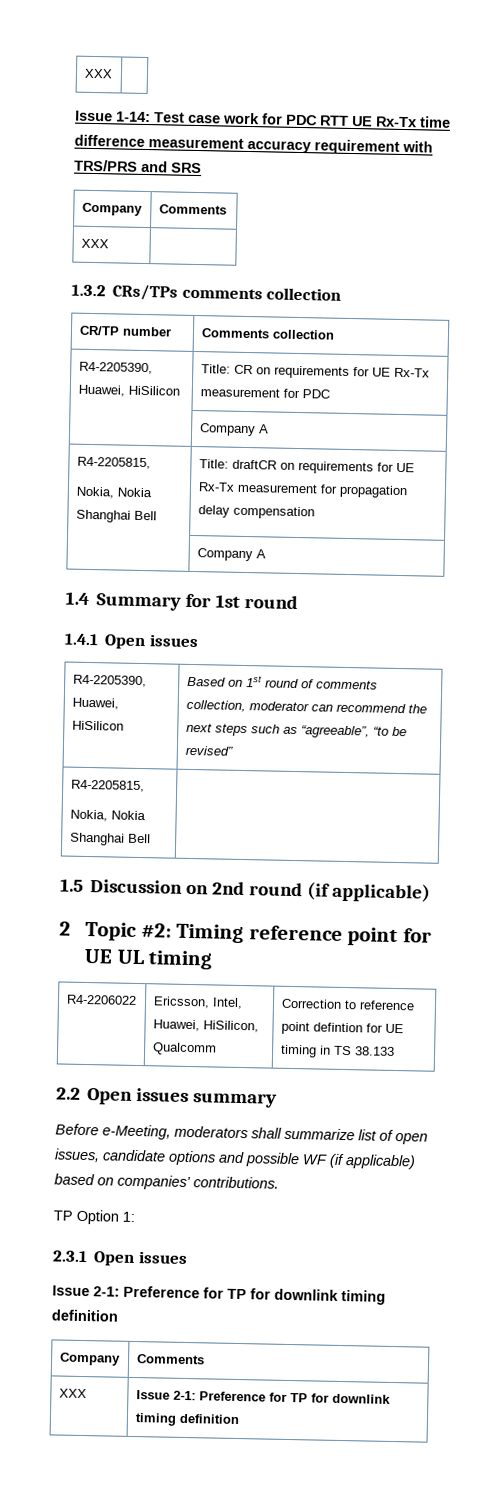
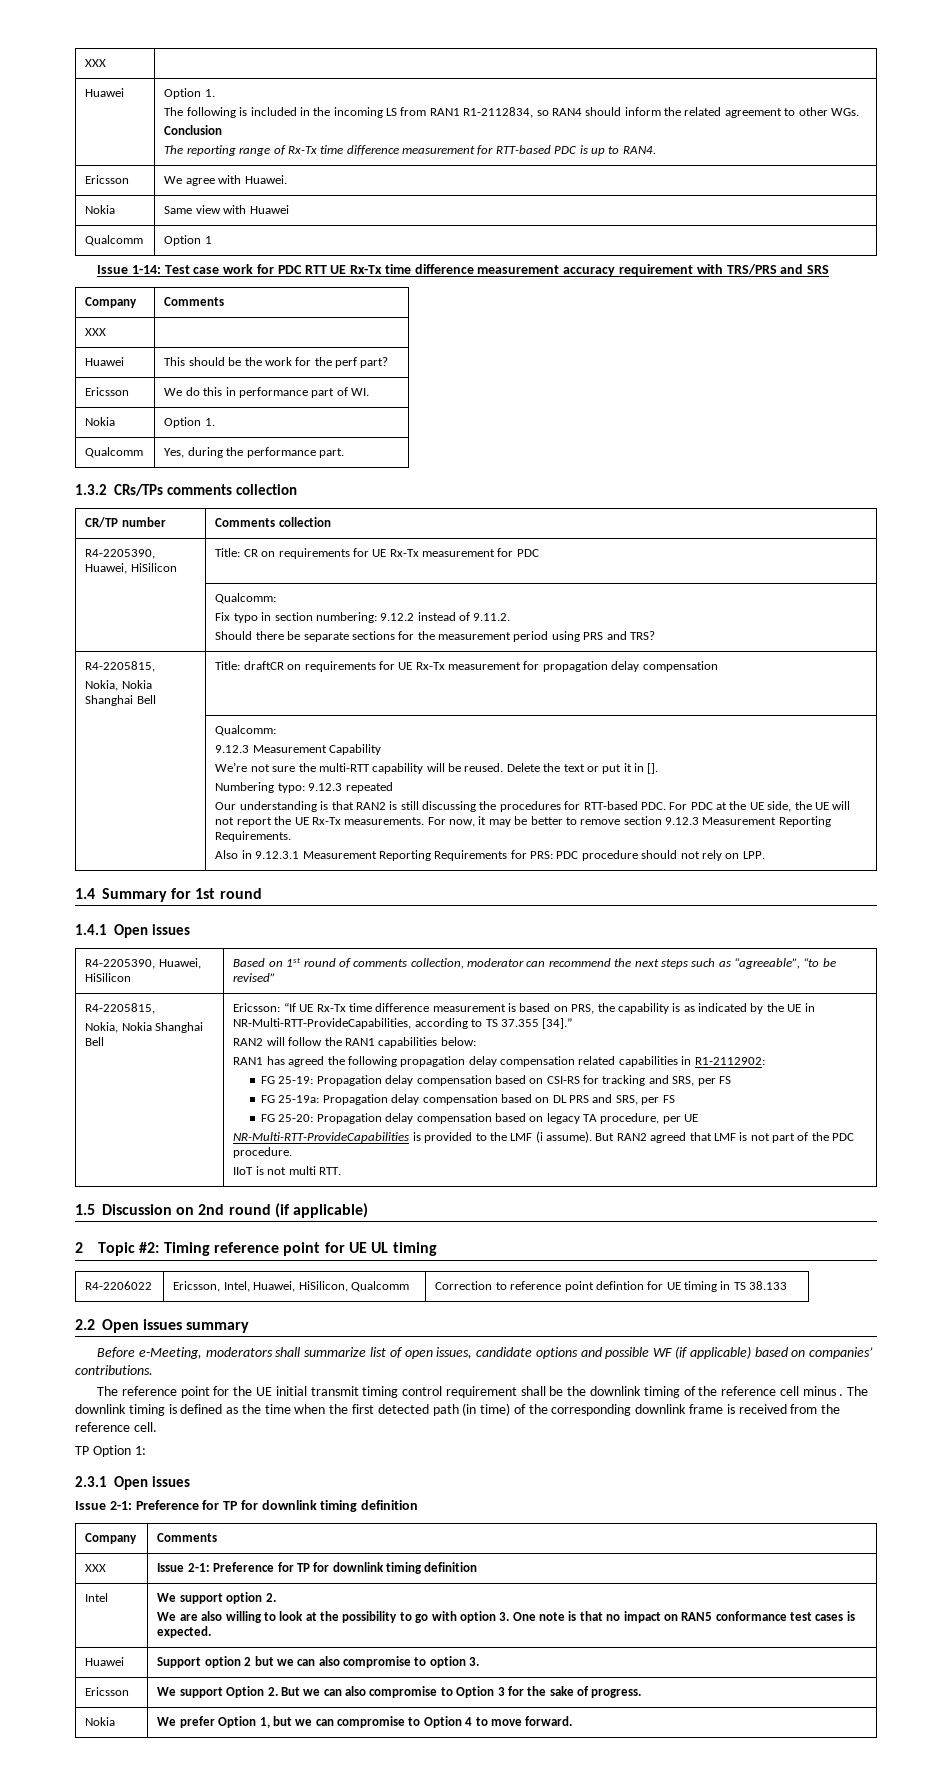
[83,68,113,79] XXX | -> [85,59,107,67] [85,88,125,97] [164,88,215,99] [164,107,859,118] [164,125,223,135] [164,145,656,156] [85,175,130,184] [164,175,287,186] [85,205,116,214] [164,205,289,214] [85,235,144,246] [164,235,212,246] XXX | // Huawei | Option 1. // The following is included in the incoming LS from RAN1 R1-2112834, so RAN4 should inform the related agreement to other WGs. // Conclusion // The reporting range of Rx-Tx time difference measurement for RTT-based PDC is up to RAN4. // Ericsson | We agree with Huawei. // Nokia | Same view with Huawei // Qualcomm | Option 1
(109, 243) none -> [85,357,125,366] [164,357,389,368] [85,387,130,396] [164,387,370,398] [85,417,116,426] [164,417,215,428] [85,447,144,458] [164,447,344,458] // Huawei | This should be the work for the perf part? // Ericsson | We do this in performance part of WI. // Nokia | Option 1. // Qualcomm | Yes, during the performance part.
[198,423,269,437] Company A -> [215,593,277,604] [215,612,511,623] [215,631,655,642] Qualcomm: // Fix typo in section numbering: 9.12.2 instead of 9.11.2. // Should there be separate sections for the measurement period using PRS and TRS?
[196,548,266,562] Company A -> [215,725,277,736] [215,744,382,755] [215,762,659,774] [215,782,393,793] [215,801,851,812] [215,816,831,827] [215,831,292,842] [215,850,765,861] Qualcomm: // 9.12.3 Measurement Capability // We’re not sure the multi-RTT capability will be reused. Delete the text or put it in []. // Numbering typo: 9.12.3 repeated // Our understanding is that RAN2 is still discussing the procedures for RTT-based PDC. For PDC at the UE side, the UE will not report the UE Rx-Tx measurements. For now, it may be better to remove section 9.12.3 Measurement Reporting Requirements. // Also in 9.12.3.1 Measurement Reporting Requirements for PRS: PDC procedure should not rely on LPP.
(151, 838) none -> [233,1003,815,1014] [233,1018,573,1029] [233,1037,476,1048] [233,1056,765,1067] [261,1075,731,1086] [261,1094,675,1105] [261,1113,699,1124] [233,1131,855,1143] [233,1147,293,1158] [233,1166,341,1175] Ericsson: “If UE Rx-Tx time difference measurement is based on PRS, the capability is as indicated by the UE in NR-Multi-RTT-ProvideCapabilities, according to TS 37.355 [34].” // RAN2 will follow the RAN1 capabilities below: // RAN1 has agreed the following propagation delay compensation related capabilities in R1-2112902: // FG 25-19: Propagation delay compensation based on CSI-RS for tracking and SRS, per FS // FG 25-19a: Propagation delay compensation based on DL PRS and SRS, per FS // FG 25-20: Propagation delay compensation based on legacy TA procedure, per UE // NR-Multi-RTT-ProvideCapabilities is provided to the LMF (i assume). But RAN2 agreed that LMF is not part of the PDC procedure. // IIoT is not multi RTT.
(279, 1182) none -> [97,1386,869,1398] [75,1403,841,1416] [75,1422,157,1432] // The reference point for the UE initial transmit timing control requirement shall be the downlink timing of the reference cell minus . The downlink timing is defined as the time when the first detected path (in time) of the corresponding downlink frame is received from the reference cell.
(240, 1419) none -> [85,1593,109,1602] [157,1592,276,1604] [157,1611,855,1623] [157,1626,212,1638] [85,1657,125,1666] [157,1656,480,1668] [85,1687,130,1696] [157,1686,642,1698] [85,1717,116,1726] [157,1716,573,1728] // Intel | We support option 2. // We are also willing to look at the possibility to go with option 3. One note is that no impact on RAN5 conformance test cases is expected. // Huawei | Support option 2 but we can also compromise to option 3. // Ericsson | We support Option 2. But we can also compromise to Option 3 for the sake of progress. // Nokia | We prefer Option 1, but we can compromise to Option 4 to move forward.

